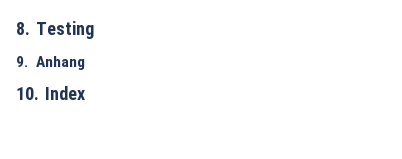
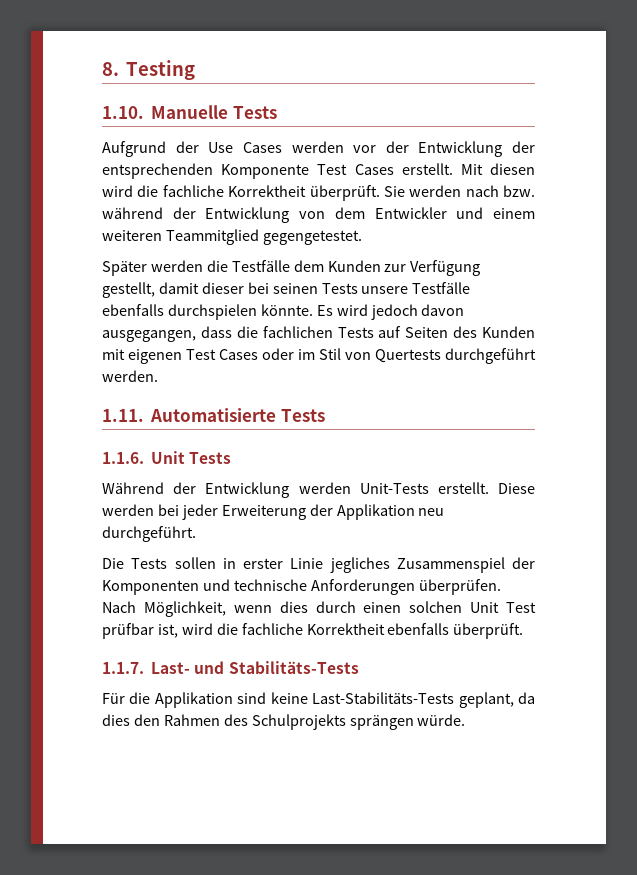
[16,56,86,70] [16,86,85,100] 9. Anhang // 10. Index -> [102,105,277,119] [102,141,535,157] [102,163,535,179] [102,185,535,201] [102,207,535,223] [102,229,362,245] [102,260,481,276] [102,282,471,298] [102,304,465,320] [102,326,535,342] [102,348,536,364] [102,370,158,382] [102,408,325,422] [102,451,232,464] [102,482,535,498] [102,504,445,520] [102,526,196,542] [102,557,535,573] [102,579,501,595] [102,601,536,617] [102,623,524,639] [102,661,359,674] [102,692,536,708] [102,714,466,730] 1.10. Manuelle Tests // Aufgrund der Use Cases werden vor der Entwicklung der entsprechenden Komponente Test Cases erstellt. Mit diesen wird die fachliche Korrektheit überprüft. Sie werden nach bzw. während der Entwicklung von dem Entwickler und einem weiteren Teammitglied gegengetestet. // Später werden die Testfälle dem Kunden zur Verfügung gestellt, damit dieser bei seinen Tests unsere Testfälle ebenfalls durchspielen könnte. Es wird jedoch davon ausgegangen, dass die fachlichen Tests auf Seiten des Kunden mit eigenen Test Cases oder im Stil von Quertests durchgeführt werden. // 1.11. Automatisierte Tests // 1.1.6. Unit Tests // Während der Entwicklung werden Unit-Tests erstellt. Diese werden bei jeder Erweiterung der Applikation neu durchgeführt. // Die Tests sollen in erster Linie jegliches Zusammenspiel der Komponenten und technische Anforderungen überprüfen. Nach Möglichkeit, wenn dies durch einen solchen Unit Test prüfbar ist, wird die fachliche Korrektheit ebenfalls überprüft. // 1.1.7. Last- und Stabilitäts-Tests // Für die Applikation sind keine Last-Stabilitäts-Tests geplant, da dies den Rahmen des Schulprojekts sprängen würde.

